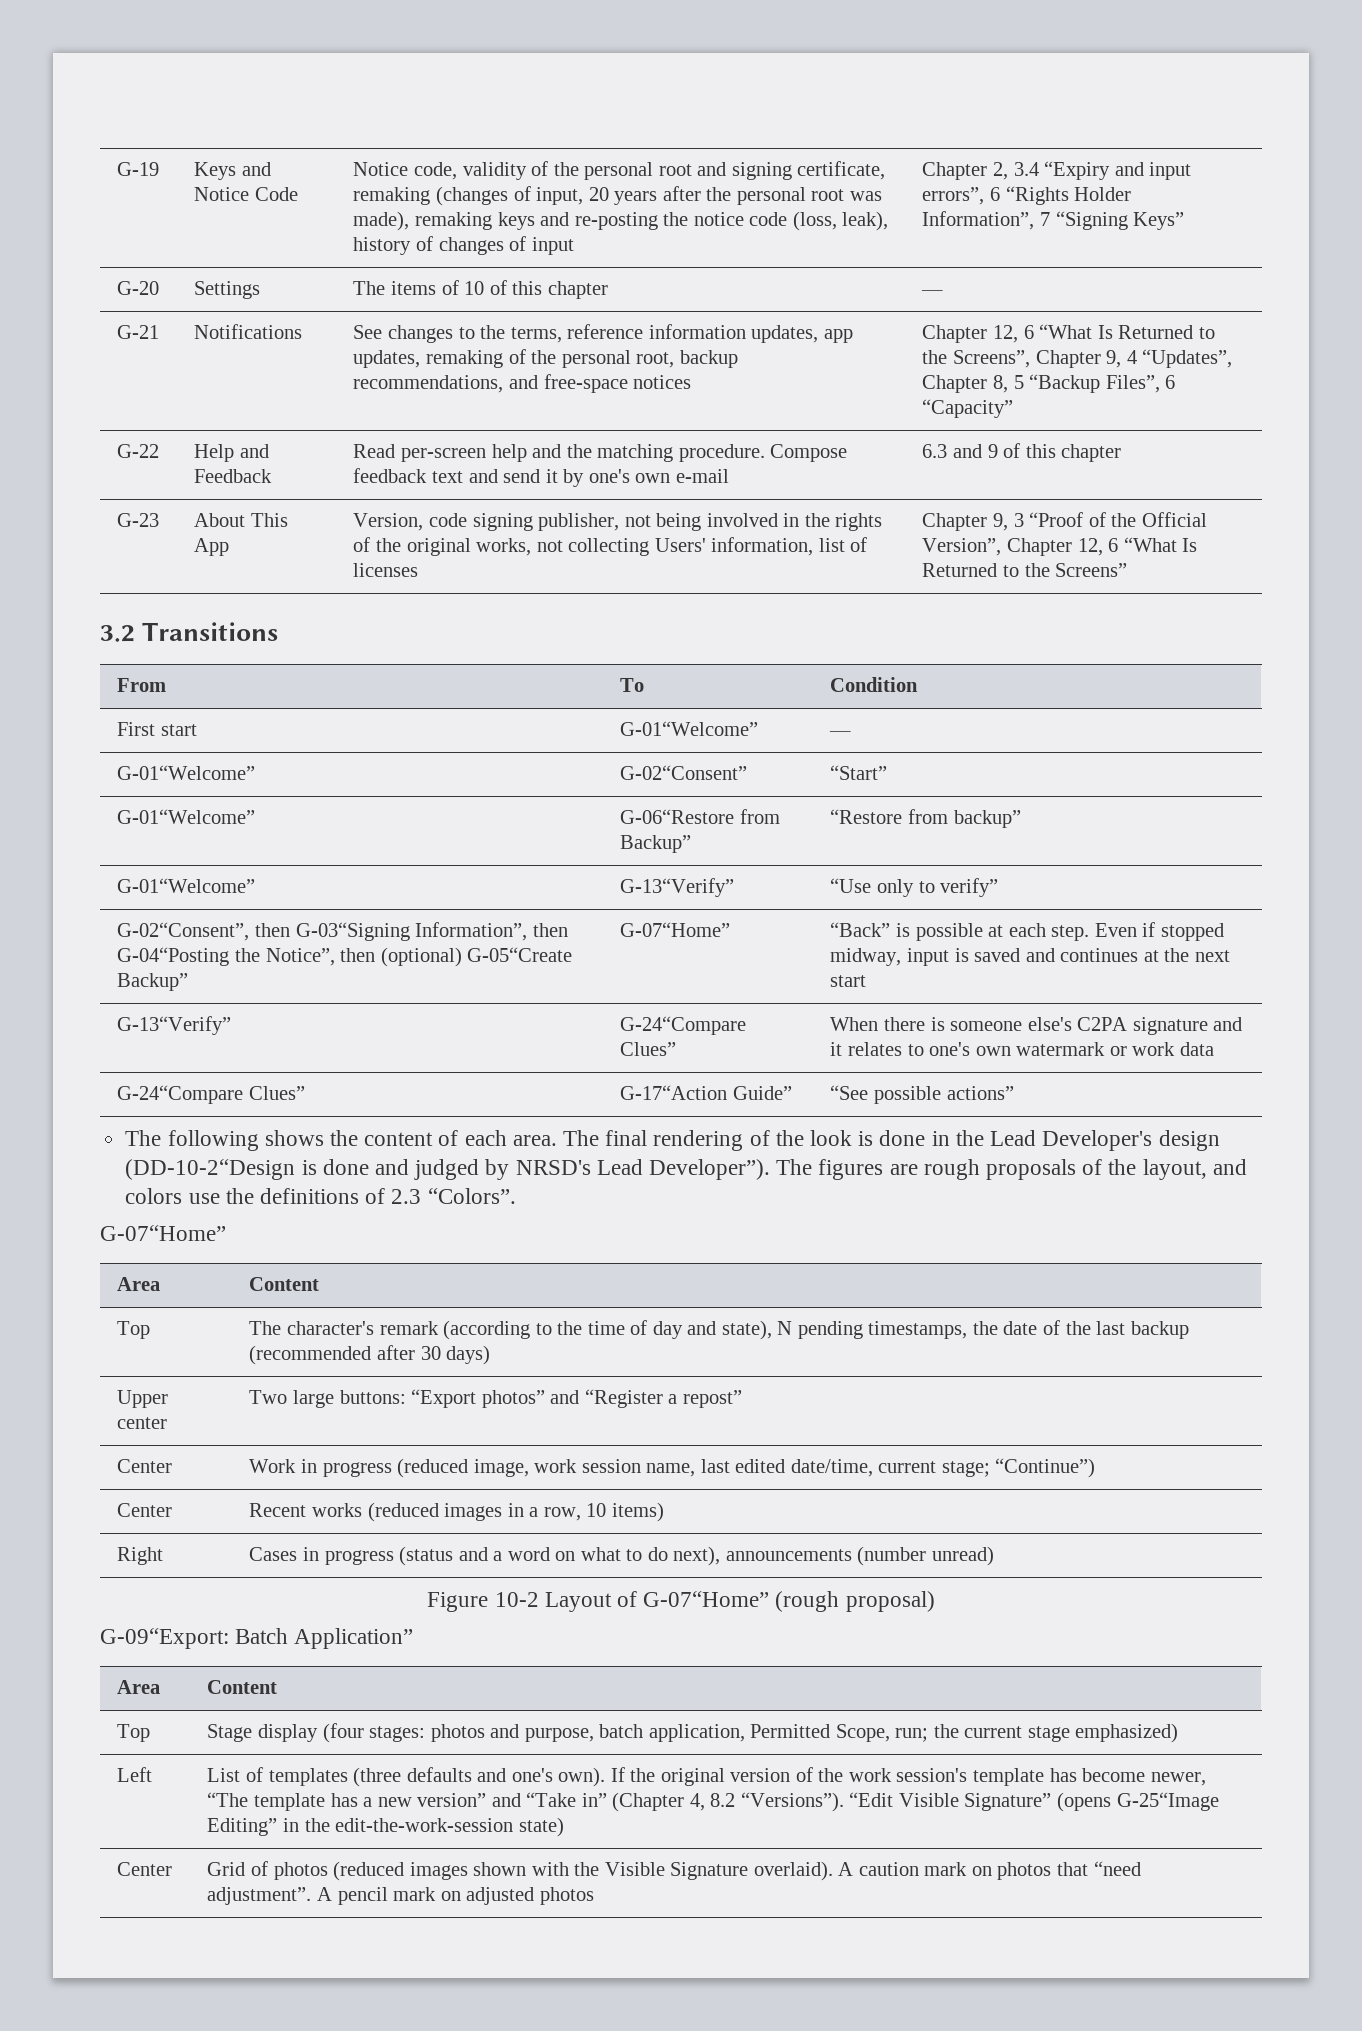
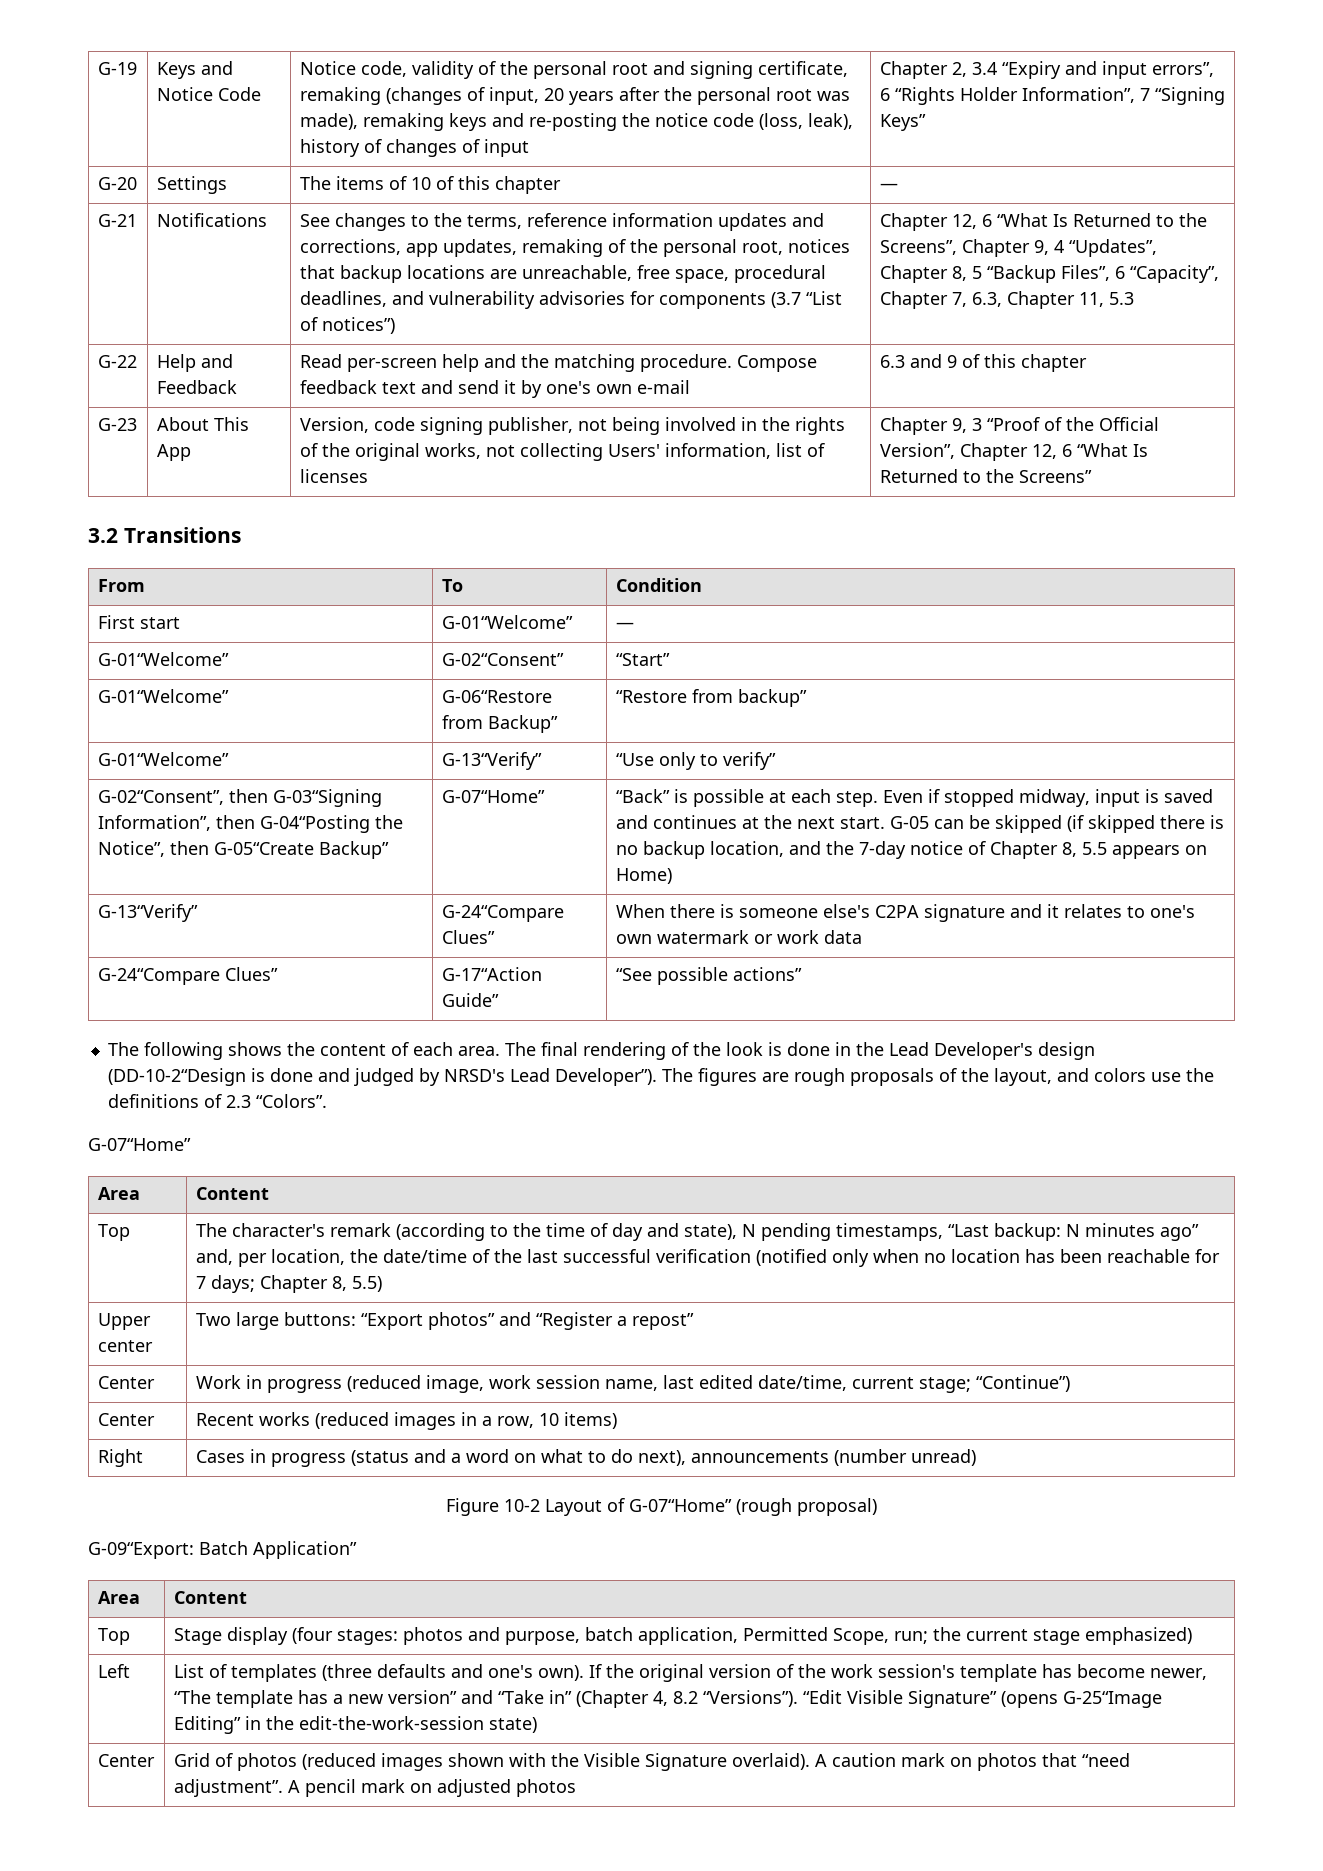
[751,325,819,343] updates, -> [717,213,824,231] [299,239,401,255] updates and corrections,
[679,350,738,368] [353,374,692,393] backup recommendations, and free-space notices -> [787,239,850,253] [299,265,826,283] [299,291,842,309] [299,317,395,334] notices that backup locations are unreachable, free space, procedural deadlines, and vulnerability advisories for components (3.7 “List of notices”)
[922,399,1014,418] “Capacity” -> [1129,265,1219,283] [879,291,1134,309] “Capacity”, Chapter 7, 6.3, Chapter 11, 5.3
[380,947,462,967] (optional) -> (209, 848) none
[830,975,867,987] start -> [839,815,1224,833] [615,841,1207,859] [615,868,672,884] start. G-05 can be skipped (if skipped there is no backup location, and the 7-day notice of Chapter 8, 5.5 appears on Home)
[972,1320,1189,1339] [249,1345,491,1365] the date of the last backup (recommended after 30 days) -> [947,1223,1199,1241] [195,1249,1220,1267] [195,1275,382,1293] “Last backup: N minutes ago” and, per location, the date/time of the last successful verification (notified only when no location has been reachable for 7 days; Chapter 8, 5.5)

